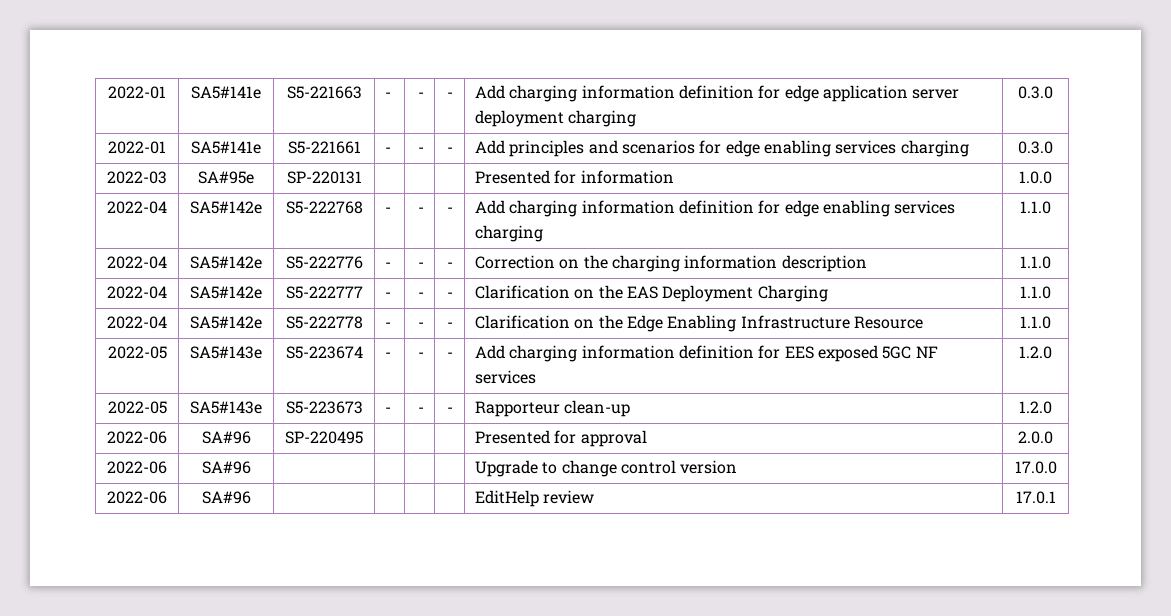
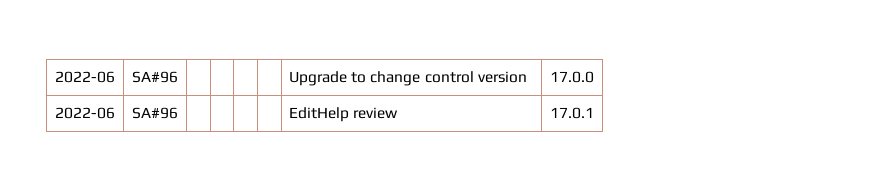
[108,86,166,99] [191,86,261,99] [286,86,362,99] [385,92,392,98] [417,92,424,98] [446,92,453,98] [475,85,960,102] [475,110,637,127] [1018,86,1053,99] [108,141,166,154] [191,141,261,154] [287,141,361,154] [385,147,392,153] [417,147,424,153] [446,147,453,153] [475,140,969,157] [1018,141,1053,154] [107,171,167,184] [198,171,254,184] [286,171,362,184] [475,170,674,184] [1019,171,1052,184] [107,201,167,214] [190,201,262,214] [285,201,363,214] [385,207,392,213] [417,207,424,213] [446,207,453,213] [475,200,956,217] [475,225,544,242] [1020,201,1051,214] [107,256,167,269] [190,256,262,269] [285,256,363,269] [385,262,392,268] [417,262,424,268] [446,262,453,268] [475,255,867,272] [1020,256,1051,269] [107,286,167,299] [190,286,262,299] [285,286,363,299] [385,292,392,298] [417,292,424,298] [446,292,453,298] [475,285,828,302] [1020,286,1051,299] [107,316,167,329] [190,316,262,329] [285,316,363,329] [385,322,392,328] [417,322,424,328] [446,322,453,328] [475,315,923,332] [1020,316,1051,329] [107,346,167,359] [190,346,262,359] [285,346,363,359] [385,352,392,358] [417,352,424,358] [446,352,453,358] [475,345,938,362] [475,370,537,384] [1019,346,1052,359] [107,401,167,414] [190,401,262,414] [285,401,363,414] [385,407,392,413] [417,407,424,413] [446,407,453,413] [475,400,631,417] [1019,401,1052,414] [107,431,167,444] [201,431,251,444] [285,431,363,444] [475,430,647,447] [1018,431,1053,444] 2022-01 | SA5#141e | S5-221663 | - | - | - | Add charging information definition for edge application server deployment charging | 0.3.0 // 2022-01 | SA5#141e | S5-221661 | - | - | - | Add principles and scenarios for edge enabling services charging | 0.3.0 // 2022-03 | SA#95e | SP-220131 | | | | Presented for information | 1.0.0 // 2022-04 | SA5#142e | S5-222768 | - | - | - | Add charging information definition for edge enabling services charging | 1.1.0 // 2022-04 | SA5#142e | S5-222776 | - | - | - | Correction on the charging information description | 1.1.0 // 2022-04 | SA5#142e | S5-222777 | - | - | - | Clarification on the EAS Deployment Charging | 1.1.0 // 2022-04 | SA5#142e | S5-222778 | - | - | - | Clarification on the Edge Enabling Infrastructure Resource | 1.1.0 // 2022-05 | SA5#143e | S5-223674 | - | - | - | Add charging information definition for EES exposed 5GC NF services | 1.2.0 // 2022-05 | SA5#143e | S5-223673 | - | - | - | Rapporteur clean-up | 1.2.0 // 2022-06 | SA#96 | SP-220495 | | | | Presented for approval | 2.0.0 // -> (55, 77) none

